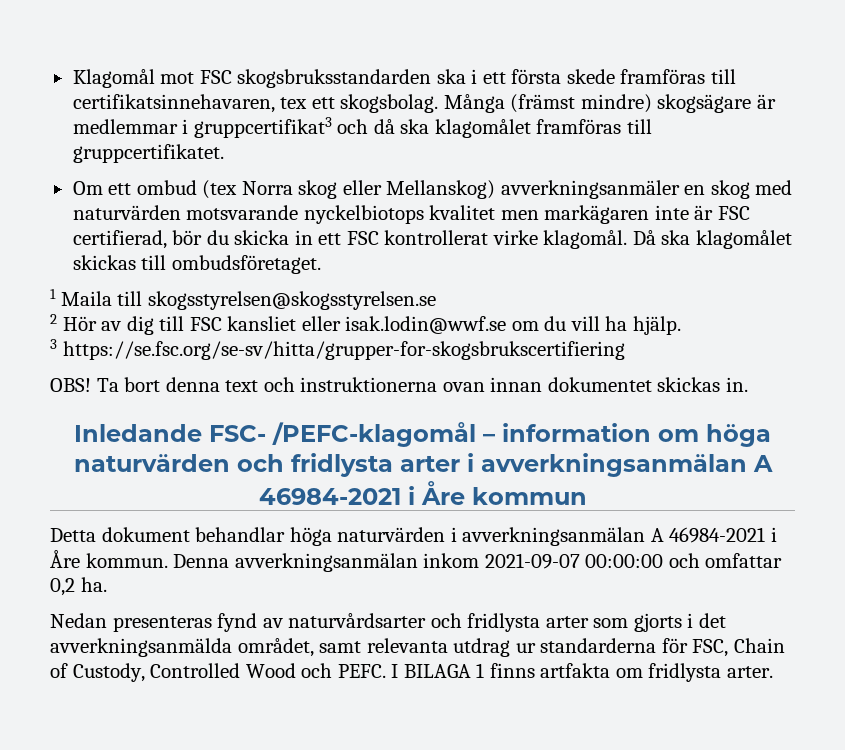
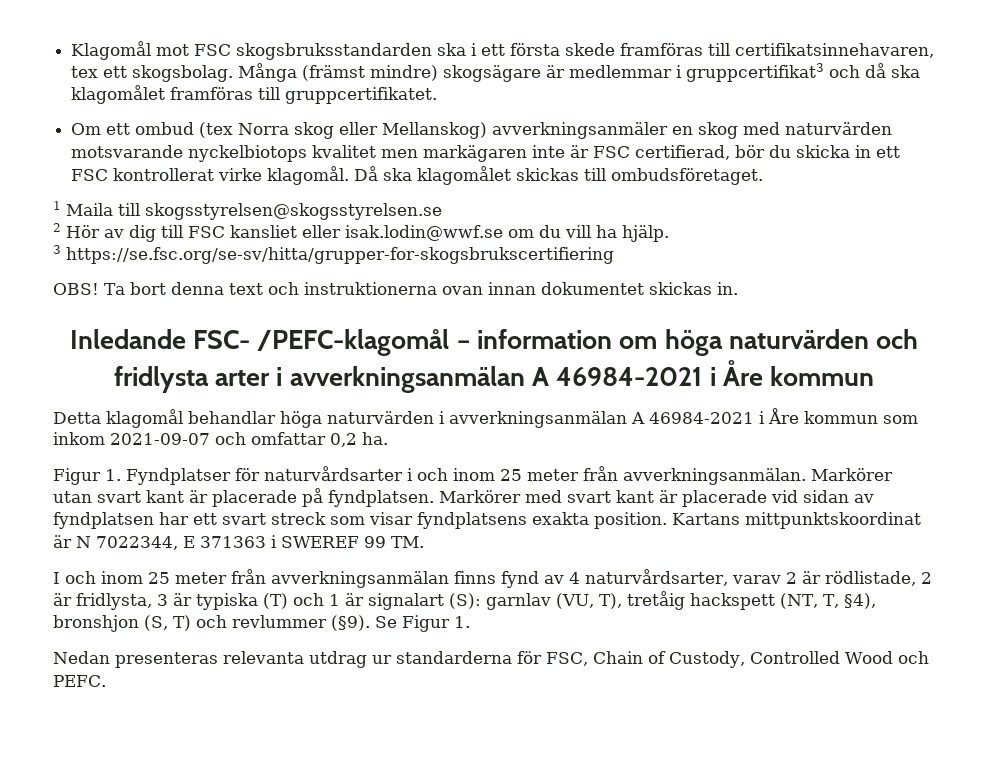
[101,527,190,542] dokument -> [106,409,183,428] klagomål
[85,553,418,572] kommun. Denna avverkningsanmälan -> [804,411,918,424] kommun som
[585,554,664,568] 00:00:00 -> (210, 439) none
[50,613,726,632] [50,638,362,657] Nedan presenteras fynd av naturvårdsarter och fridlysta arter som gjorts i det avverkningsanmälda området, samt -> [53,466,893,485] [53,488,874,507] [53,512,921,529] [53,535,424,550] [53,569,932,588] [53,591,876,610] [53,615,470,632] [53,651,218,668] Figur 1. Fyndplatser för naturvårdsarter i och inom 25 meter från avverkningsanmälan. Markörer utan svart kant är placerade på fyndplatsen. Markörer med svart kant är placerade vid sidan av fyndplatsen har ett svart streck som visar fyndplatsens exakta position. Kartans mittpunktskoordinat är N 7022344, E 371363 i SWEREF 99 TM. // I och inom 25 meter från avverkningsanmälan finns fynd av 4 naturvårdsarter, varav 2 är rödlistade, 2 är fridlysta, 3 är typiska (T) och 1 är signalart (S): garnlav (VU, T), tretåig hackspett (NT, T, §4), bronshjon (S, T) och revlummer (§9). Se Figur 1. // Nedan presenteras
[391,663,773,682] I BILAGA 1 finns artfakta om fridlysta arter. -> (106, 681) none

